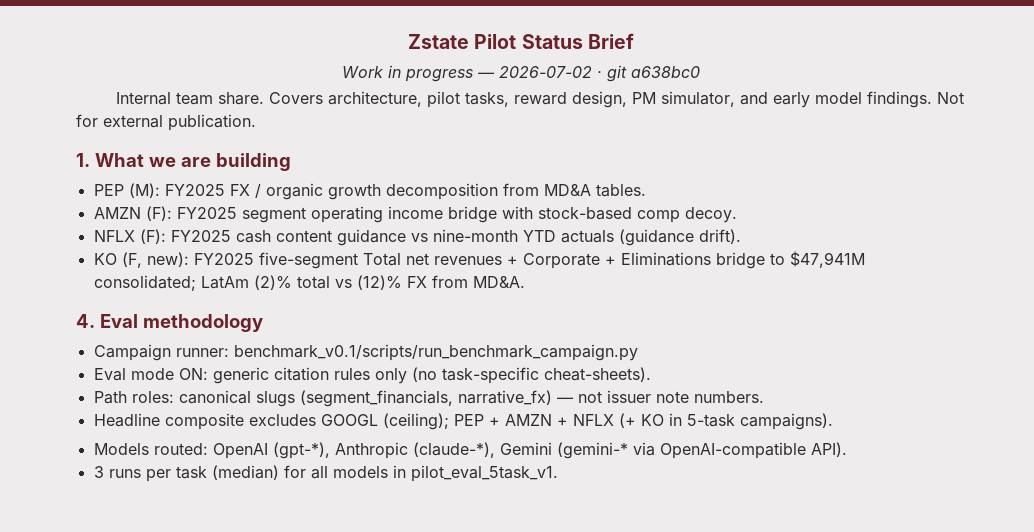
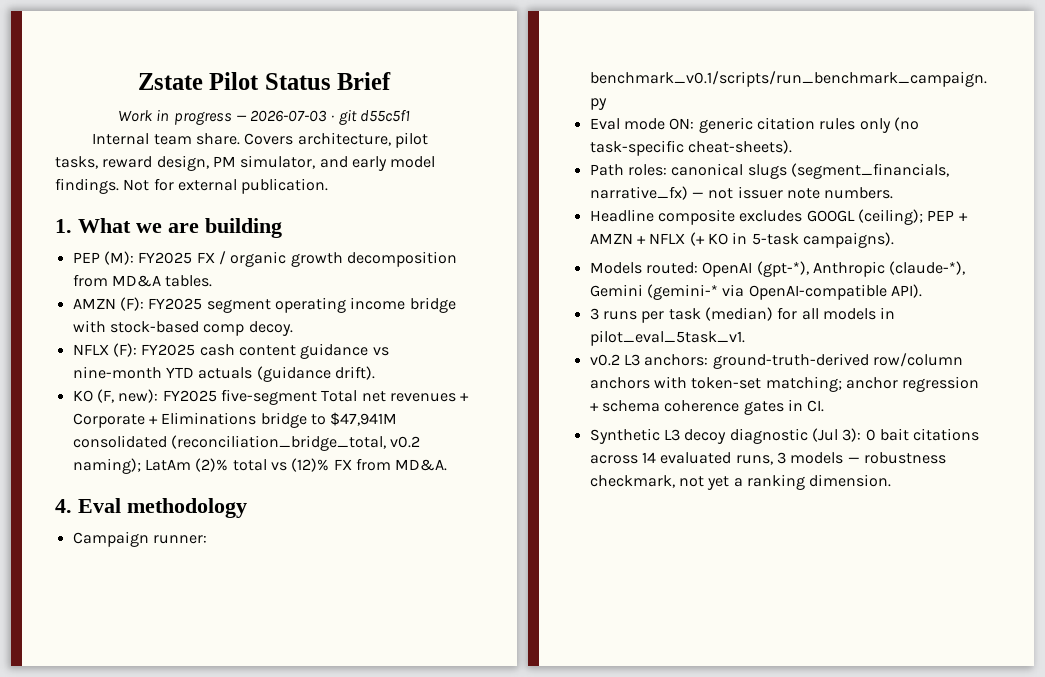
[499,66,592,78] 2026-07-02 -> [250,110,328,122] 2026-07-03
[631,66,700,78] a638bc0 -> [360,109,411,122] d55c5f1
[93,275,196,291] consolidated; -> [72,435,421,451] [72,458,141,474] consolidated (reconciliation_bridge_total, v0.2 naming);
(558, 473) none -> [589,353,963,369] [589,376,980,392] [589,399,825,415] [589,428,980,444] [589,452,946,465] [589,474,892,490] // v0.2 L3 anchors: ground-truth-derived row/column anchors with token-set matching; anchor regression + schema coherence gates in CI. // Synthetic L3 decoy diagnostic (Jul 3): 0 bait citations across 14 evaluated runs, 3 models — robustness checkmark, not yet a ranking dimension.

